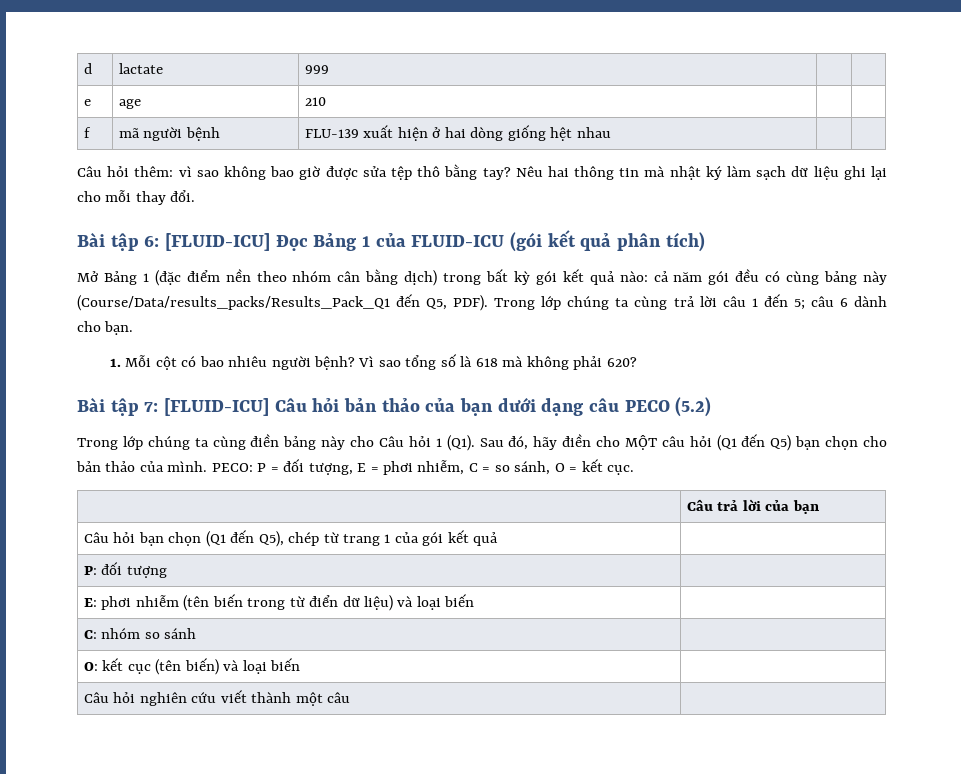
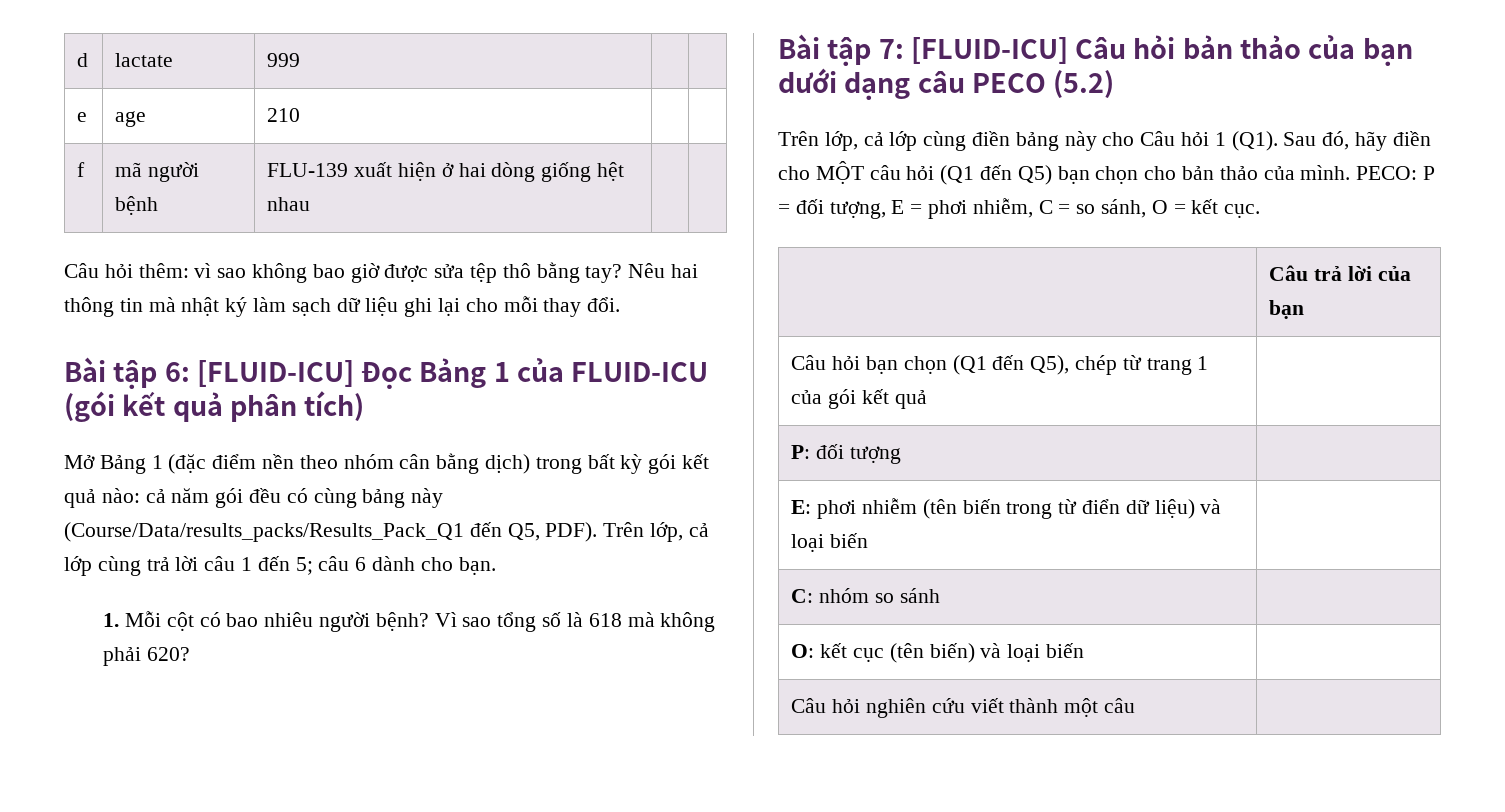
[494,296,630,310] Trong lớp chúng ta -> [603,522,709,542] [64,556,92,576] Trên lớp, cả lớp
[77,436,209,450] Trong lớp chúng ta -> [778,131,918,151] Trên lớp, cả lớp

